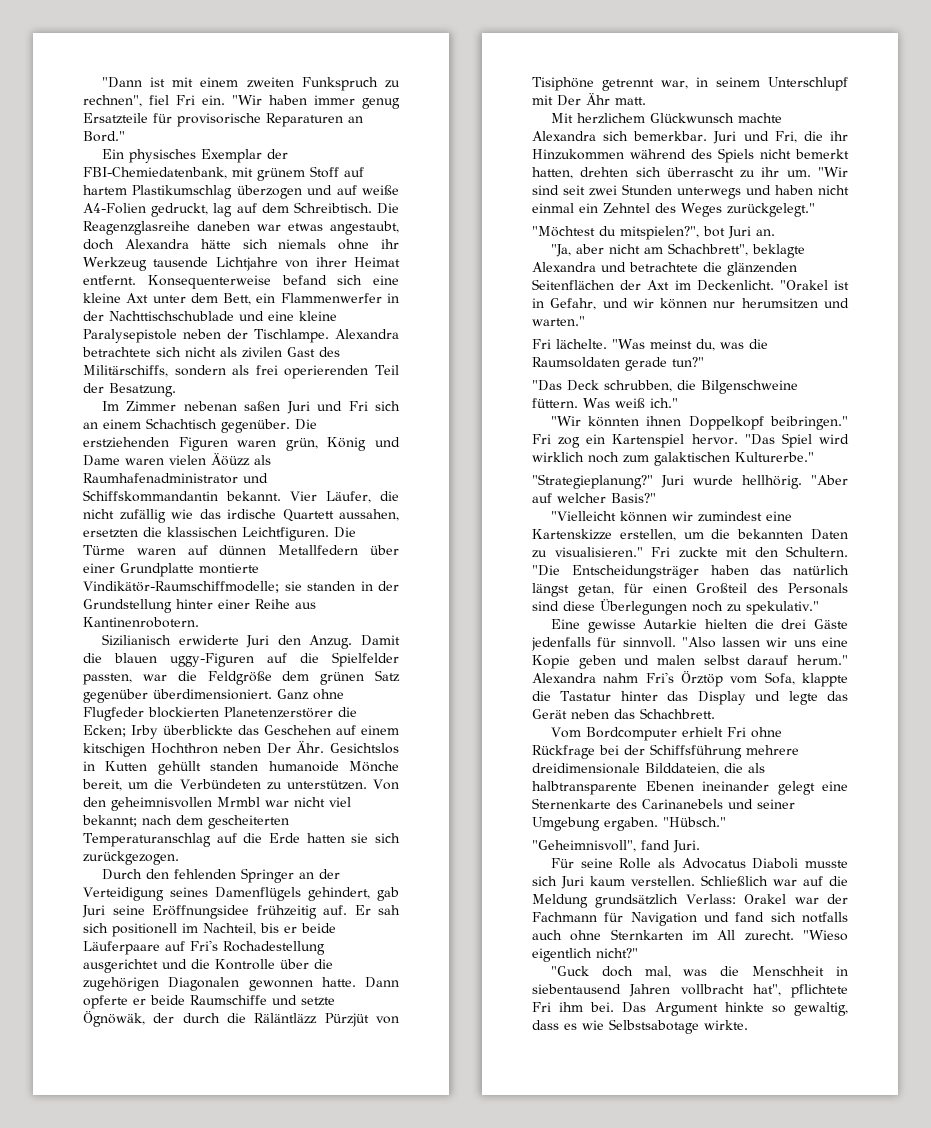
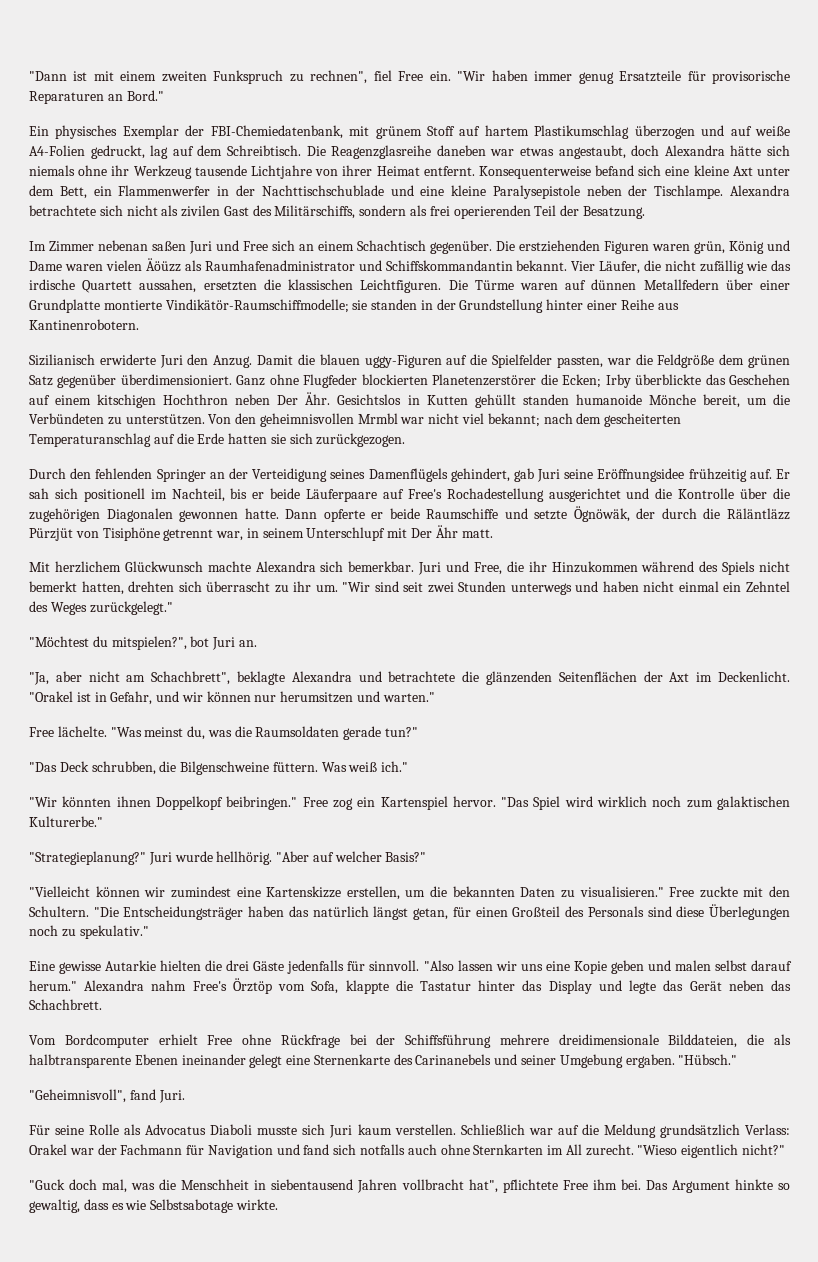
[176,95,195,105] Fri -> [398,71,424,81] Free
[348,401,368,411] Fri -> [243,241,268,251] Free
[190,940,218,951] Fri's -> [407,489,442,499] Free's
[774,131,797,143] Fri, -> [473,562,502,575] Free,
[532,339,551,349] Fri -> [29,727,54,737] Free
[532,434,551,444] Fri -> [302,797,328,807] Free
[651,547,670,557] Fri -> [669,887,695,897] Free
[645,672,674,683] Fri's -> [192,981,227,991] Free's
[726,727,746,737] Fri -> [207,1035,233,1045] Free
[532,1002,551,1012] Fri -> [562,1180,588,1190] Free

